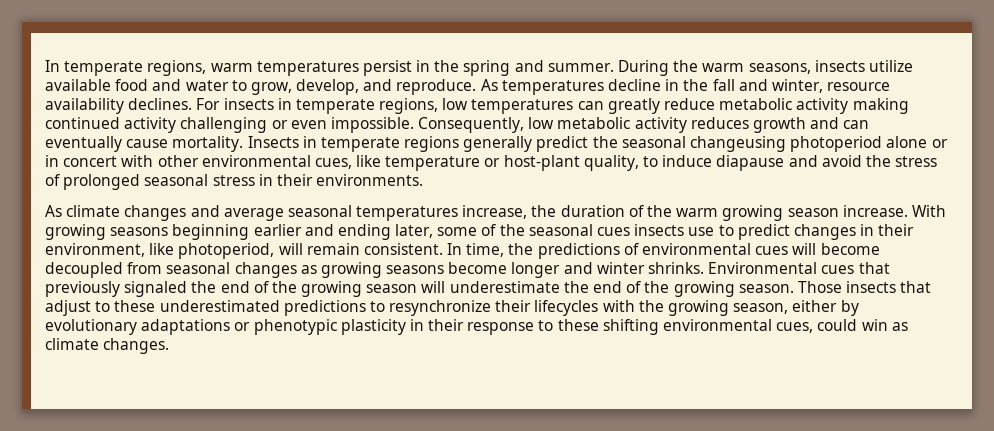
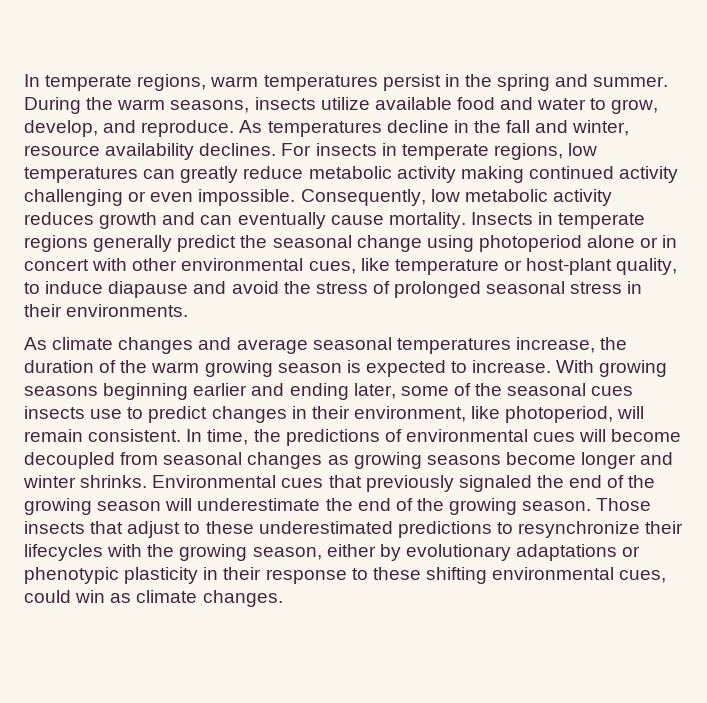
[690,136,787,152] changeusing -> [356,235,474,252] change using
(839, 212) none -> [346,360,468,377] is expected to

